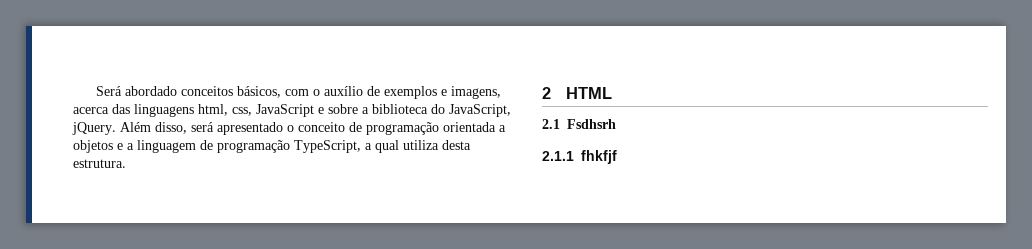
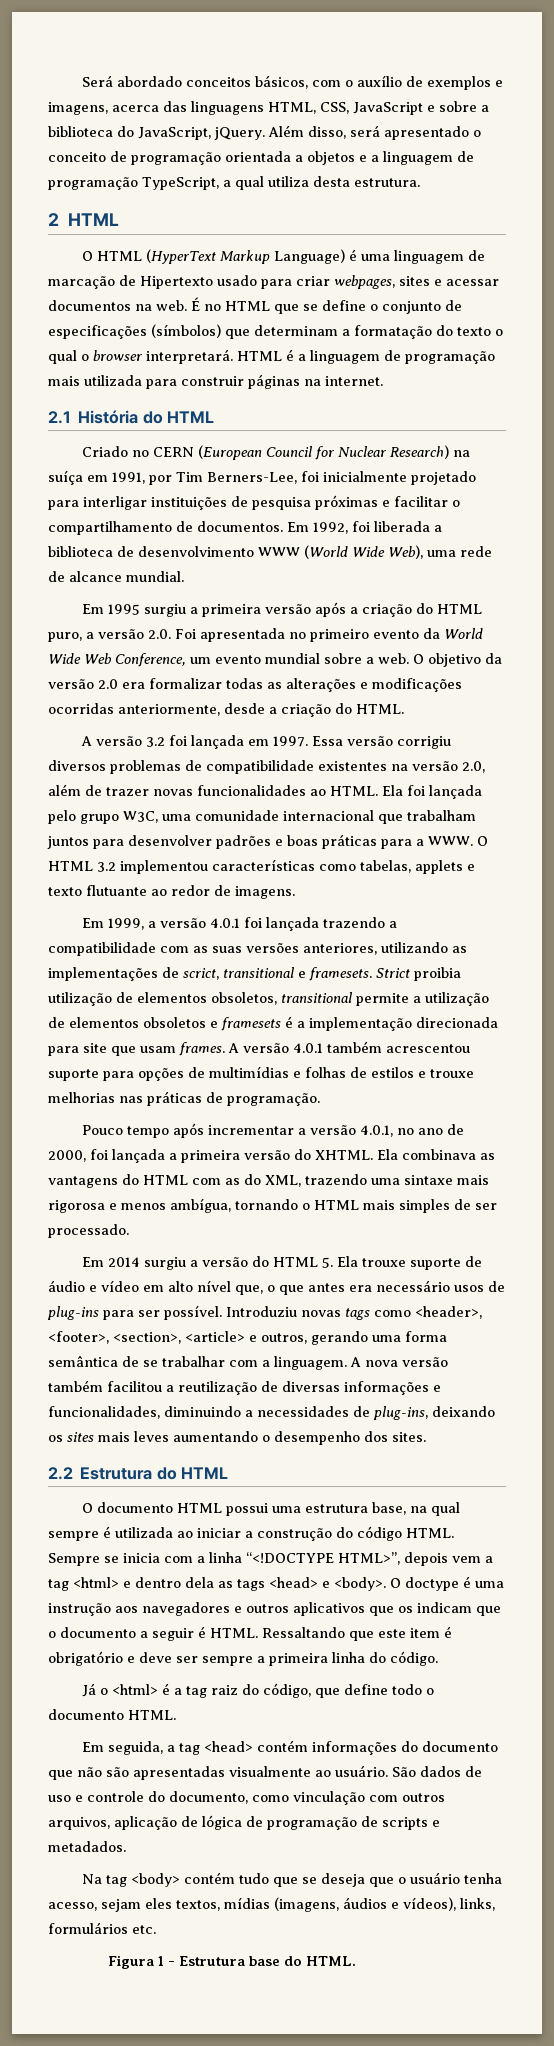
[198,104,252,116] html, css, -> [268,102,349,114] HTML, CSS,
[542,119,616,129] [542,150,617,164] 2.1 Fsdhsrh // 2.1.1 fhkfjf -> [82,249,486,264] [48,275,499,289] [48,297,462,314] [48,324,503,339] [48,349,495,364] [48,374,383,389] [48,410,215,424] [82,445,471,460] [48,470,476,485] [48,495,460,510] [48,521,442,535] [48,545,492,559] [48,571,184,582] [82,602,483,617] [48,628,483,642] [48,653,502,667] [48,678,462,692] [48,703,404,717] [81,735,452,749] [48,760,485,774] [48,784,482,799] [48,810,476,824] [47,834,488,849] [48,859,475,874] [48,885,295,899] [82,917,398,931] [48,942,467,956] [48,967,461,981] [48,992,489,1006] [48,1016,498,1031] [48,1041,470,1056] [48,1066,474,1081] [48,1091,320,1106] [82,1123,465,1138] [48,1149,495,1163] [48,1174,489,1188] [48,1198,497,1213] [48,1224,129,1238] [82,1256,483,1270] [48,1280,505,1295] [47,1305,482,1320] [48,1331,447,1345] [48,1355,448,1370] [48,1380,441,1395] [48,1406,495,1420] [48,1431,426,1445] [48,1467,229,1480] [82,1502,461,1516] [48,1526,454,1541] [48,1552,493,1566] [48,1576,504,1591] [48,1602,501,1616] [48,1626,452,1641] [48,1651,438,1666] [82,1683,435,1698] [48,1709,176,1720] [82,1740,499,1755] [48,1765,482,1780] [48,1791,445,1805] [48,1815,440,1830] [48,1841,126,1852] [82,1872,503,1887] [48,1897,495,1912] [48,1922,156,1934] [107,1955,356,1969] O HTML (HyperText Markup Language) é uma linguagem de marcação de Hipertexto usado para criar webpages, sites e acessar documentos na web. É no HTML que se define o conjunto de especificações (símbolos) que determinam a formatação do texto o qual o browser interpretará. HTML é a linguagem de programação mais utilizada para construir páginas na internet. // 2.1 História do HTML // Criado no CERN (European Council for Nuclear Research) na suíça em 1991, por Tim Berners-Lee, foi inicialmente projetado para interligar instituições de pesquisa próximas e facilitar o compartilhamento de documentos. Em 1992, foi liberada a biblioteca de desenvolvimento WWW (World Wide Web), uma rede de alcance mundial. // Em 1995 surgiu a primeira versão após a criação do HTML puro, a versão 2.0. Foi apresentada no primeiro evento da World Wide Web Conference, um evento mundial sobre a web. O objetivo da versão 2.0 era formalizar todas as alterações e modificações ocorridas anteriormente, desde a criação do HTML. // A versão 3.2 foi lançada em 1997. Essa versão corrigiu diversos problemas de compatibilidade existentes na versão 2.0, além de trazer novas funcionalidades ao HTML. Ela foi lançada pelo grupo W3C, uma comunidade internacional que trabalham juntos para desenvolver padrões e boas práticas para a WWW. O HTML 3.2 implementou características como tabelas, applets e texto flutuante ao redor de imagens. // Em 1999, a versão 4.0.1 foi lançada trazendo a compatibilidade com as suas versões anteriores, utilizando as implementações de scrict, transitional e framesets. Strict proibia utilização de elementos obsoletos, transitional permite a utilização de elementos obsoletos e framesets é a implementação direcionada para site que usam frames. A versão 4.0.1 também acrescentou suporte para opções de multimídias e folhas de estilos e trouxe melhorias nas práticas de programação. // Pouco tempo após incrementar a versão 4.0.1, no ano de 2000, foi lançada a primeira versão do XHTML. Ela combinava as vantagens do HTML com as do XML, trazendo uma sintaxe mais rigorosa e menos ambígua, tornando o HTML mais simples de ser processado. // Em 2014 surgiu a versão do HTML 5. Ela trouxe suporte de áudio e vídeo em alto nível que, o que antes era necessário usos de plug-ins para ser possível. Introduziu novas tags como <header>, <footer>, <section>, <article> e outros, gerando uma forma semântica de se trabalhar com a linguagem. A nova versão também facilitou a reutilização de diversas informações e funcionalidades, diminuindo a necessidades de plug-ins, deixando os sites mais leves aumentando o desempenho dos sites. // 2.2 Estrutura do HTML // O documento HTML possui uma estrutura base, na qual sempre é utilizada ao iniciar a construção do código HTML. Sempre se inicia com a linha “<!DOCTYPE HTML>”, depois vem a tag <html> e dentro dela as tags <head> e <body>. O doctype é uma instrução aos navegadores e outros aplicativos que os indicam que o documento a seguir é HTML. Ressaltando que este item é obrigatório e deve ser sempre a primeira linha do código. // Já o <html> é a tag raiz do código, que define todo o documento HTML. // Em seguida, a tag <head> contém informações do documento que não são apresentadas visualmente ao usuário. São dados de uso e controle do documento, como vinculação com outros arquivos, aplicação de lógica de programação de scripts e metadados. // Na tag <body> contém tudo que se deseja que o usuário tenha acesso, sejam eles textos, mídias (imagens, áudios e vídeos), links, formulários etc. // Figura 1 - Estrutura base do HTML.

